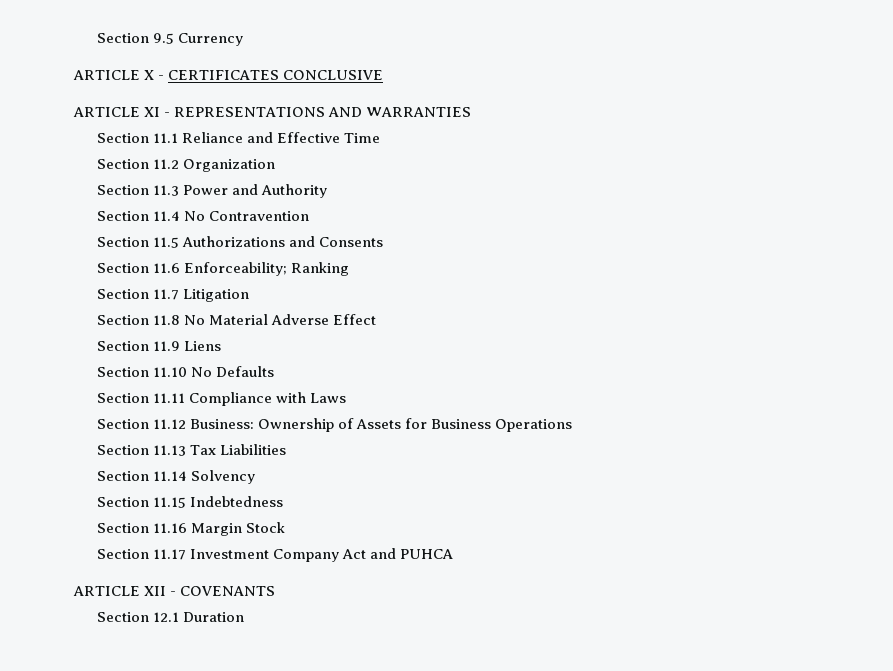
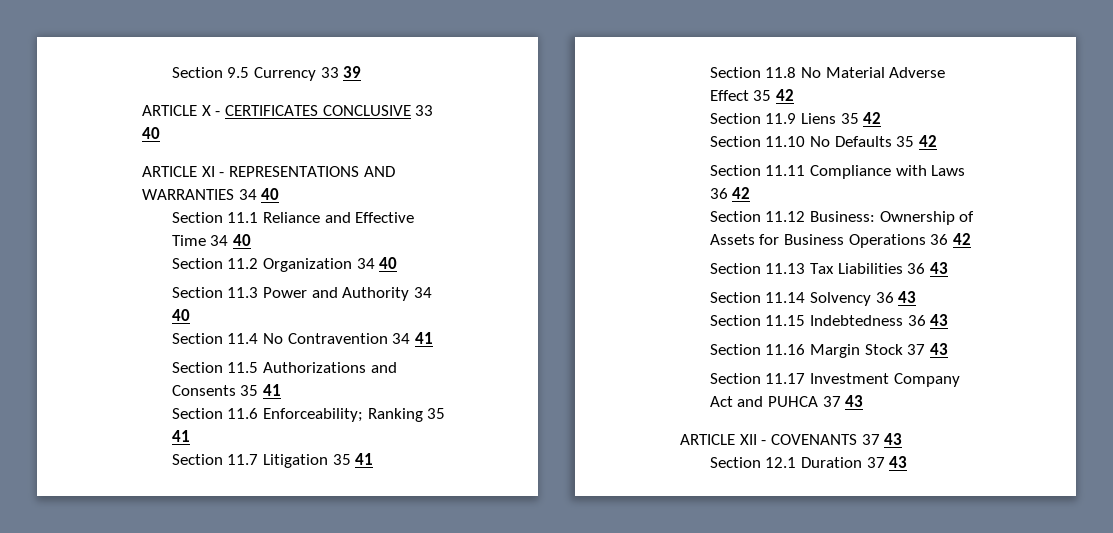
(243, 39) none -> [320,66,362,78] 33 39
(384, 75) none -> [415,105,434,116] [142,127,161,139] 33 40
(472, 112) none -> [238,188,280,200] 34 40
(380, 138) none -> [210,234,251,246] 34 40
(275, 165) none -> [356,257,398,269] 34 40
(327, 191) none -> [413,287,432,298] [171,309,190,321] 34 40
(309, 216) none -> [392,332,433,344] 34 41
(383, 242) none -> [240,384,281,396] 35 41
(349, 269) none -> [427,408,446,419] [171,430,190,442] 35 41
(249, 295) none -> [332,453,374,465] 35 41
(376, 319) none -> [753,89,794,101] 35 42
(221, 346) none -> [840,112,882,124] 35 42
(274, 371) none -> [896,135,937,147] 35 42
(346, 398) none -> [709,187,751,199] 36 42
(573, 425) none -> [930,233,971,245] 36 42
(286, 449) none -> [907,262,948,274] 36 43
(255, 477) none -> [875,291,917,303] 36 43
(283, 501) none -> [907,314,949,326] 36 43
(285, 527) none -> [907,343,948,355] 37 43
(454, 554) none -> [822,395,864,407] 37 43
(276, 591) none -> [861,433,903,445] 37 43
(244, 617) none -> [866,456,908,468] 37 43

